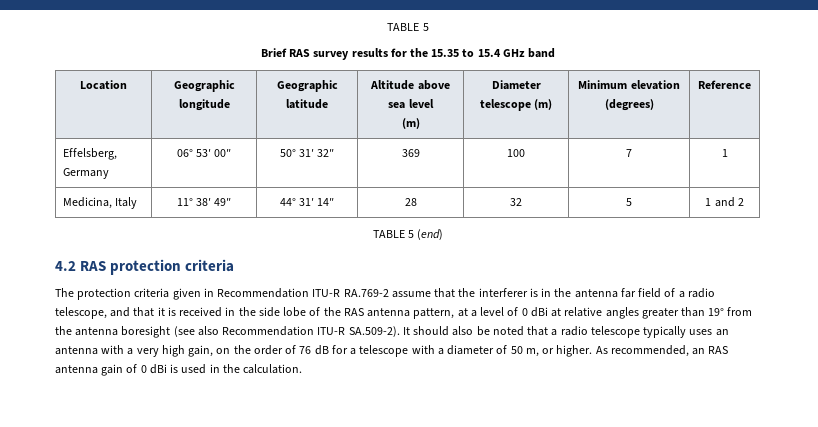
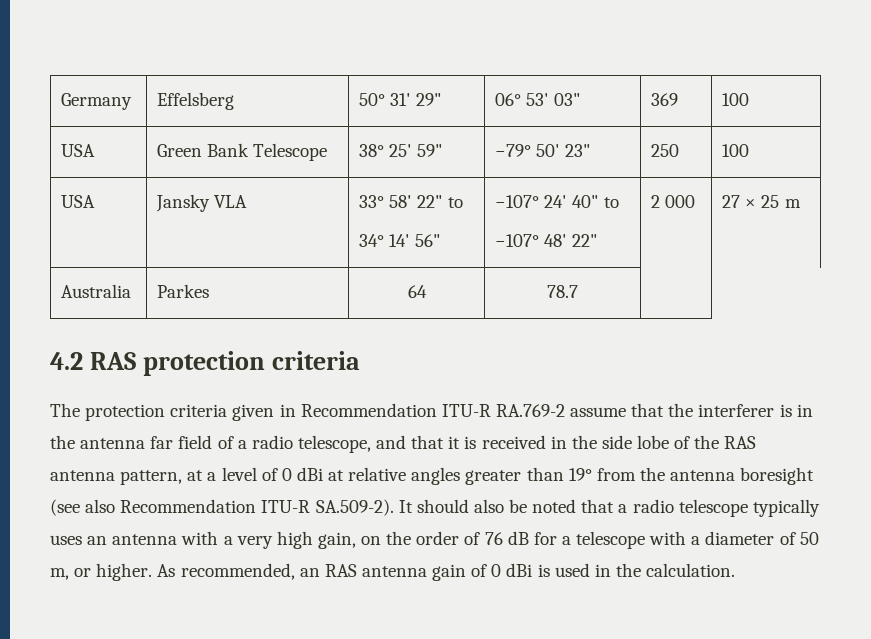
[387,23,429,31] [260,48,556,60] [80,80,127,90] [173,80,235,92] [178,99,230,111] [276,80,338,92] [286,99,328,109] [370,80,450,90] [388,99,434,109] [401,118,420,129] [491,80,541,90] [479,99,553,111] [578,80,680,90] [604,99,654,111] [698,80,751,89] [63,148,118,160] [63,168,110,179] [176,149,232,157] [279,149,335,157] [401,149,420,157] [507,149,525,157] [626,149,632,157] [721,149,728,157] [63,197,138,209] [176,198,232,206] [279,198,335,206] [404,198,417,206] [510,198,522,206] [626,198,632,206] [705,197,744,207] [372,229,444,240] TABLE 5 // Brief RAS survey results for the 15.35 to 15.4 GHz band // Location | Geographic longitude | Geographic latitude | Altitude above sea level // (m) | Diameter telescope (m) | Minimum elevation (degrees) | Reference // Effelsberg, Germany | 06° 53′ 00″ | 50° 31′ 32″ | 369 | 100 | 7 | 1 // Medicina, Italy | 11° 38′ 49″ | 44° 31′ 14″ | 28 | 32 | 5 | 1 and 2 // TABLE 5 (end) -> [61,93,133,110] [157,92,235,110] [359,93,442,106] [495,93,581,106] [651,93,679,106] [722,93,750,106] [61,144,96,157] [157,143,328,161] [359,144,443,157] [495,144,591,157] [651,144,680,157] [722,144,750,157] [61,195,96,208] [156,194,248,212] [359,195,463,208] [359,234,441,247] [495,195,619,208] [495,234,598,247] [651,195,696,208] [722,195,801,208] [61,284,132,298] [157,284,210,298] [407,285,427,298] [547,285,578,298] Germany | Effelsberg | 50° 31' 29" | 06° 53' 03" | 369 | 100 // USA | Green Bank Telescope | 38° 25' 59" | −79° 50' 23" | 250 | 100 // USA | Jansky VLA | 33° 58' 22" to // 34° 14' 56" | −107° 24' 40" to // −107° 48' 22" | 2 000 | 27 × 25 m // Australia | Parkes | 64 | 78.7 |

